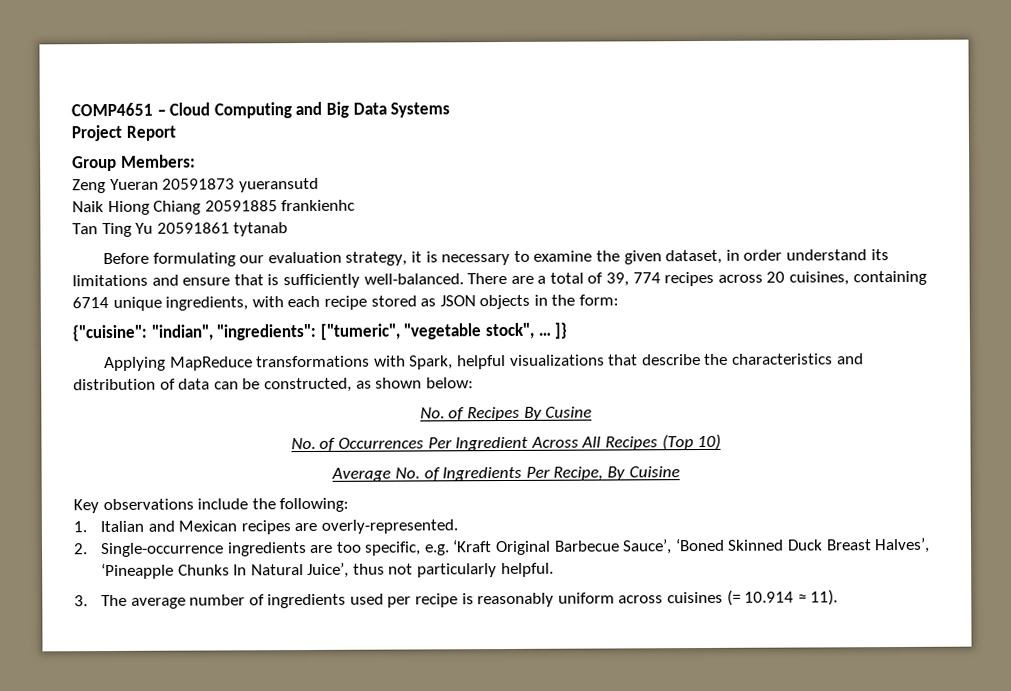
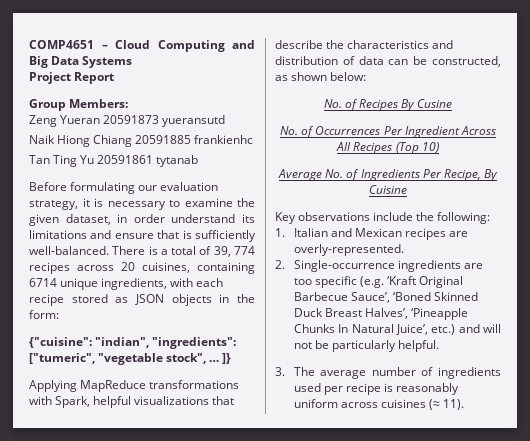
[510,275,534,284] are -> [148,246,158,255] is
[364,541,450,556] specific, e.g. -> [314,276,385,288] specific (e.g.
[352,563,414,575] thus not -> [431,324,501,335] [293,340,329,349] etc.) and will not be
[726,589,807,606] (= 10.914 ≈ -> [429,399,441,410] (≈

